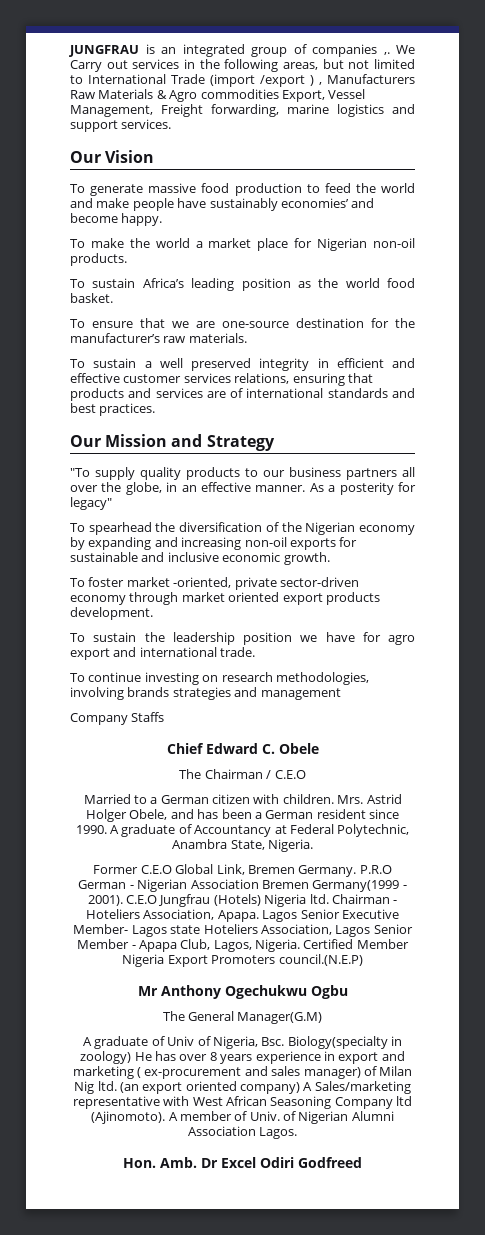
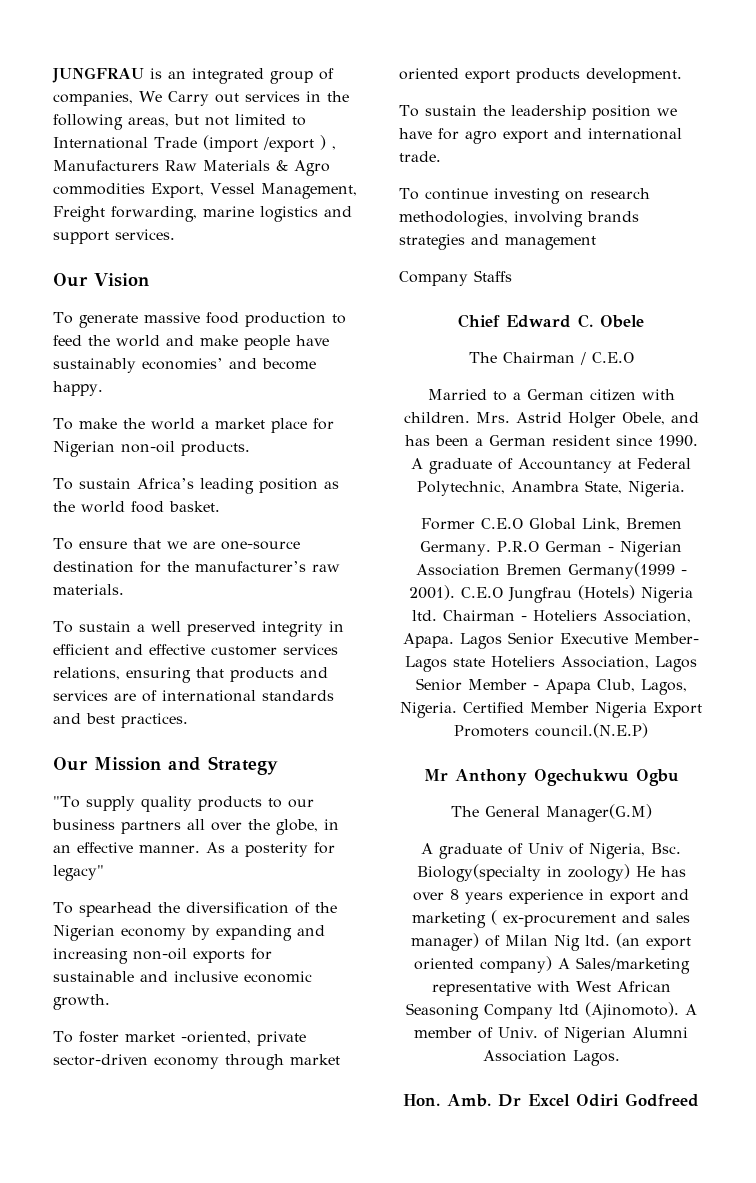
[312,44,390,57] companies ,. -> [53,91,133,106] companies,

